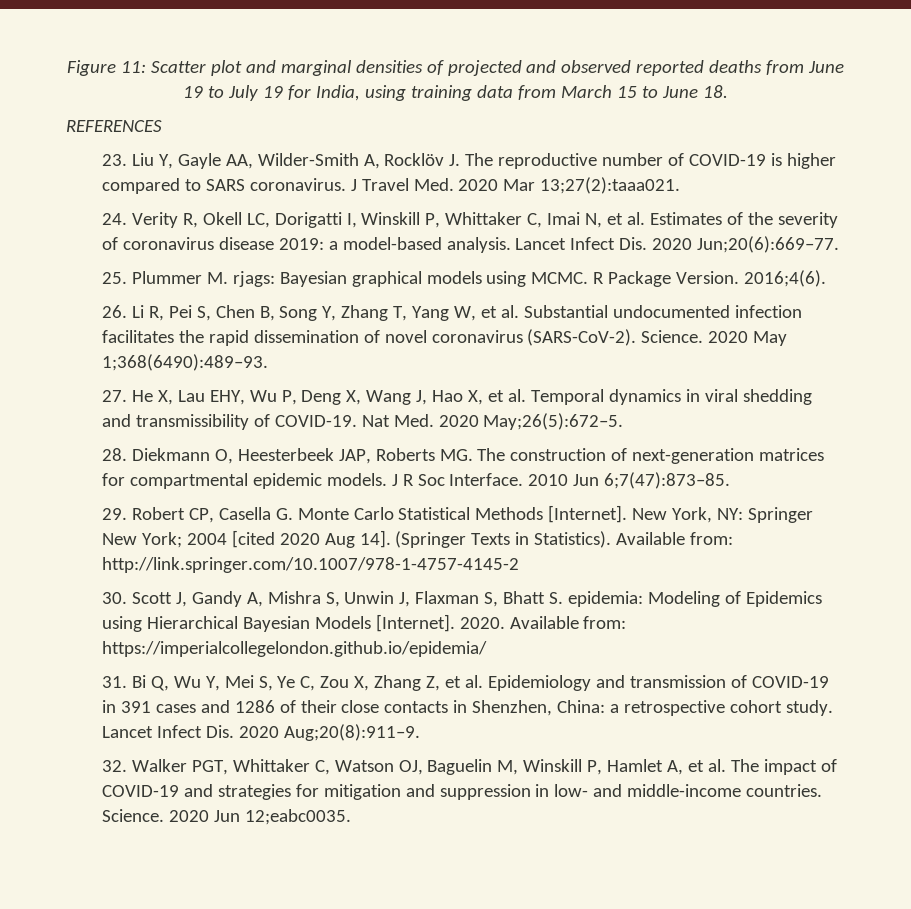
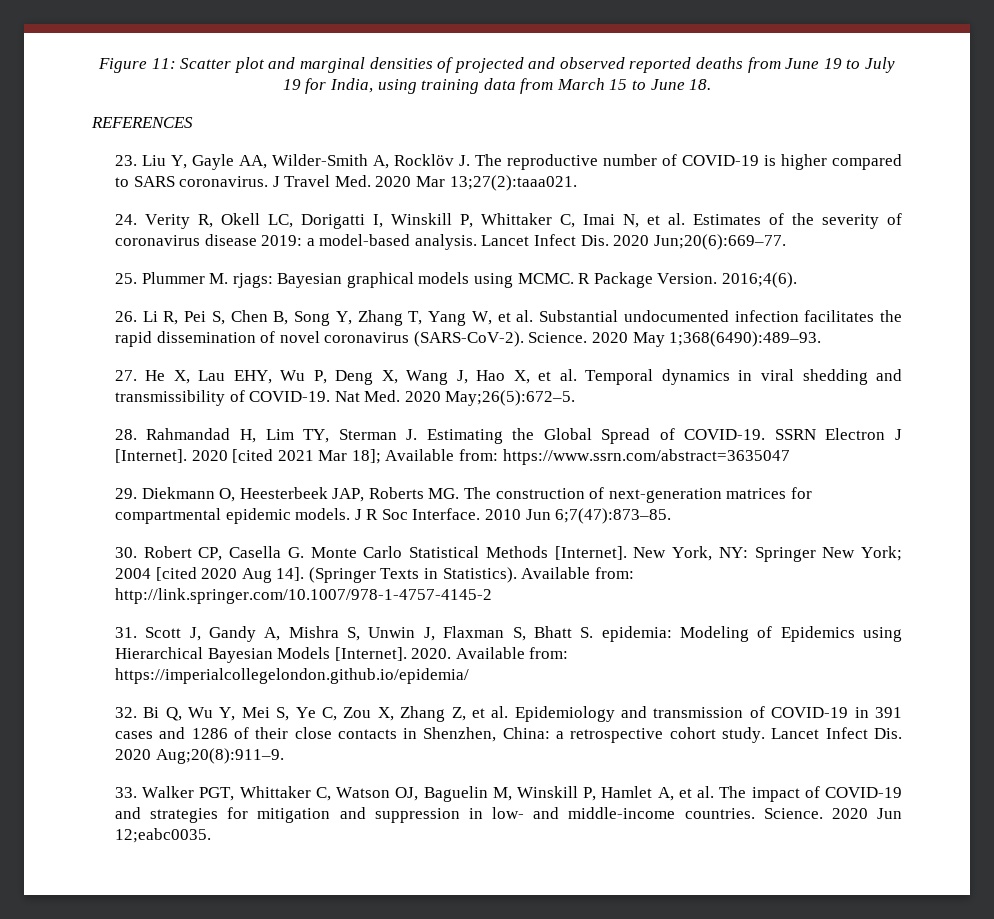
(127, 454) none -> [146,428,902,444] [114,449,790,465] [114,488,137,499] Rahmandad H, Lim TY, Sterman J. Estimating the Global Spread of COVID-19. SSRN Electron J [Internet]. 2020 [cited 2021 Mar 18]; Available from: https://www.ssrn.com/abstract=3635047 // 29.
[101,508,127,520] 29. -> [114,547,137,558] 30.
[101,592,127,604] 30. -> [114,627,137,638] 31.
[101,676,127,688] 31. -> [114,707,137,718] 32.
[101,760,127,772] 32. -> [114,787,137,798] 33.

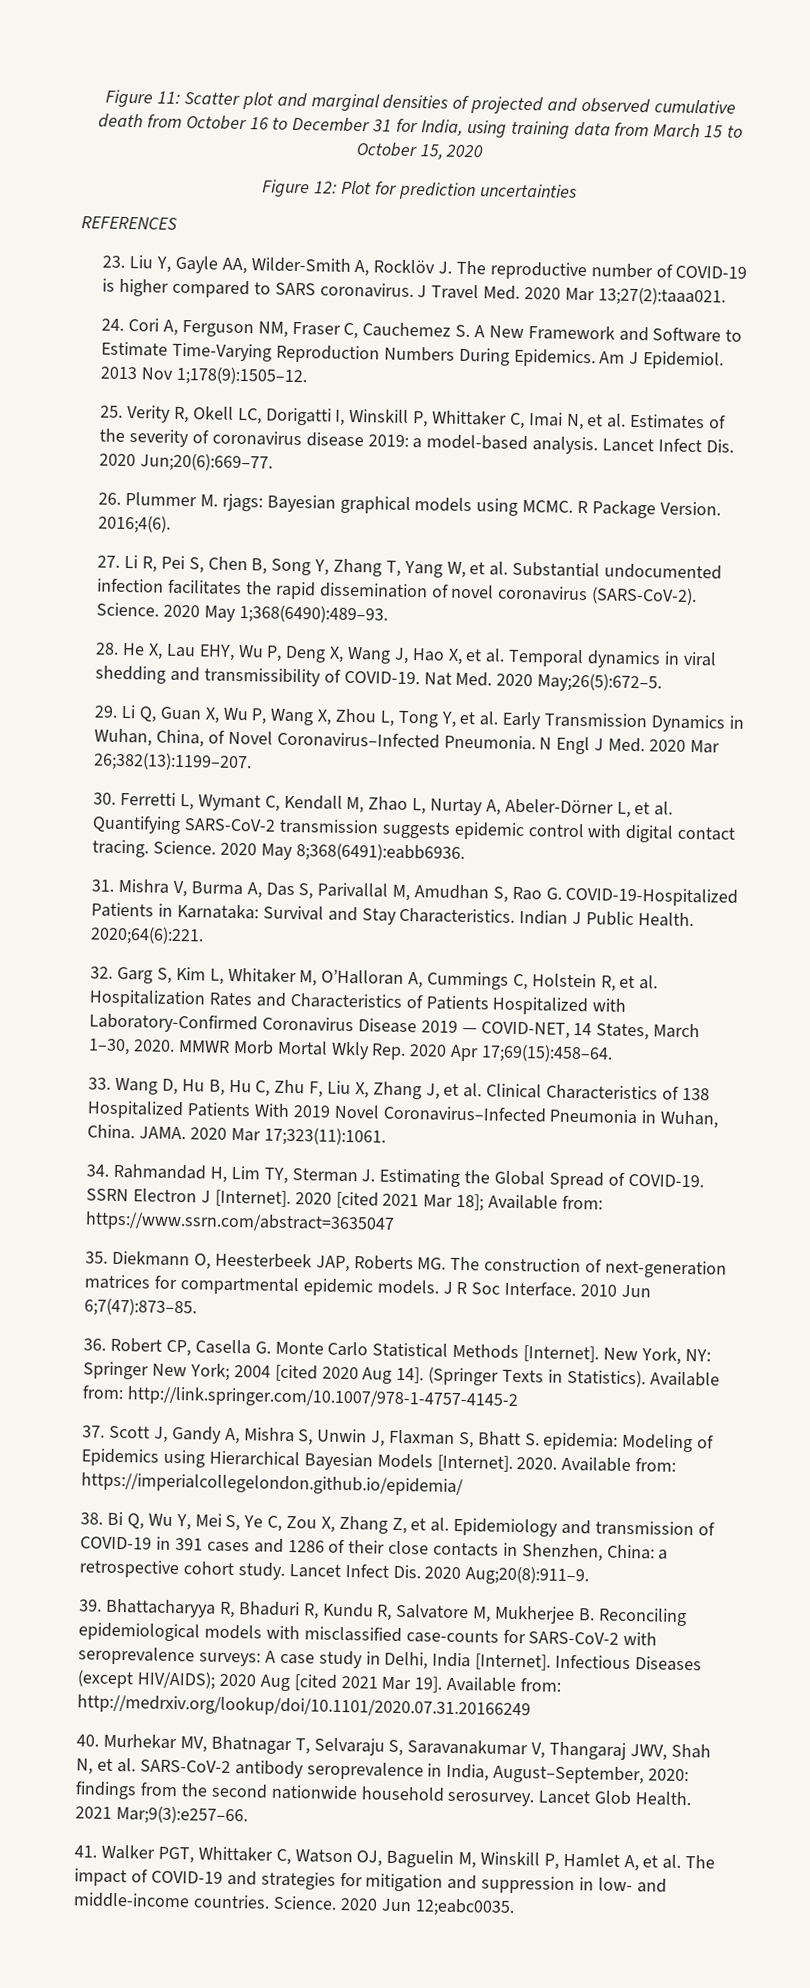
[629,57,896,73] [282,79,301,90] reported deaths from June 19 to July 19 -> [653,99,736,114] [98,113,393,133] cumulative death from October 16 to December 31
[650,79,712,90] June 18. -> [355,142,484,160] [262,179,577,201] October 15, 2020 // Figure 12: Plot for prediction uncertainties
(137, 219) none -> [128,318,743,343] [101,341,725,370] [100,365,308,387] [100,405,124,418] Cori A, Ferguson NM, Fraser C, Cauchemez S. A New Framework and Software to Estimate Time-Varying Reproduction Numbers During Epidemics. Am J Epidemiol. 2013 Nov 1;178(9):1505–12. // 25.
[114,273,137,284] 25. -> [98,492,122,505] 26.
[114,311,137,322] 26. -> [97,555,121,568] 27.
[114,370,137,381] 27. -> [95,642,120,655] 28.
[114,429,137,440] 28. -> [94,704,744,733] [94,728,720,755] [93,751,253,773] [93,791,674,818] [92,815,736,843] [92,839,465,864] [91,878,739,907] [91,902,694,928] [90,925,205,946] [90,966,659,992] [89,989,627,1016] [89,1013,701,1041] [88,1038,613,1064] [88,1077,710,1101] [87,1100,719,1129] [87,1124,386,1147] [86,1164,110,1177] 29. Li Q, Guan X, Wu P, Wang X, Zhou L, Tong Y, et al. Early Transmission Dynamics in Wuhan, China, of Novel Coronavirus–Infected Pneumonia. N Engl J Med. 2020 Mar 26;382(13):1199–207. // 30. Ferretti L, Wymant C, Kendall M, Zhao L, Nurtay A, Abeler-Dörner L, et al. Quantifying SARS-CoV-2 transmission suggests epidemic control with digital contact tracing. Science. 2020 May 8;368(6491):eabb6936. // 31. Mishra V, Burma A, Das S, Parivallal M, Amudhan S, Rao G. COVID-19-Hospitalized Patients in Karnataka: Survival and Stay Characteristics. Indian J Public Health. 2020;64(6):221. // 32. Garg S, Kim L, Whitaker M, O’Halloran A, Cummings C, Holstein R, et al. Hospitalization Rates and Characteristics of Patients Hospitalized with Laboratory-Confirmed Coronavirus Disease 2019 — COVID-NET, 14 States, March 1–30, 2020. MMWR Morb Mortal Wkly Rep. 2020 Apr 17;69(15):458–64. // 33. Wang D, Hu B, Hu C, Zhu F, Liu X, Zhang J, et al. Clinical Characteristics of 138 Hospitalized Patients With 2019 Novel Coronavirus–Infected Pneumonia in Wuhan, China. JAMA. 2020 Mar 17;323(11):1061. // 34.
[114,488,137,499] 29. -> [85,1251,109,1264] 35.
[114,547,137,558] 30. -> [83,1338,107,1351] 36.
[114,627,137,638] 31. -> [82,1425,106,1438] 37.
[114,707,137,718] 32. -> [80,1512,104,1525] 38.
[114,787,137,798] 33. -> [79,1598,687,1627] [78,1622,658,1646] [78,1646,702,1672] [77,1669,561,1693] [77,1694,532,1720] [76,1733,711,1761] [76,1758,689,1785] [75,1781,691,1807] [75,1805,249,1826] [74,1845,98,1858] 39. Bhattacharyya R, Bhaduri R, Kundu R, Salvatore M, Mukherjee B. Reconciling epidemiological models with misclassified case-counts for SARS-CoV-2 with seroprevalence surveys: A case study in Delhi, India [Internet]. Infectious Diseases (except HIV/AIDS); 2020 Aug [cited 2021 Mar 19]. Available from: http://medrxiv.org/lookup/doi/10.1101/2020.07.31.20166249 // 40. Murhekar MV, Bhatnagar T, Selvaraju S, Saravanakumar V, Thangaraj JWV, Shah N, et al. SARS-CoV-2 antibody seroprevalence in India, August–September, 2020: findings from the second nationwide household serosurvey. Lancet Glob Health. 2021 Mar;9(3):e257–66. // 41.

